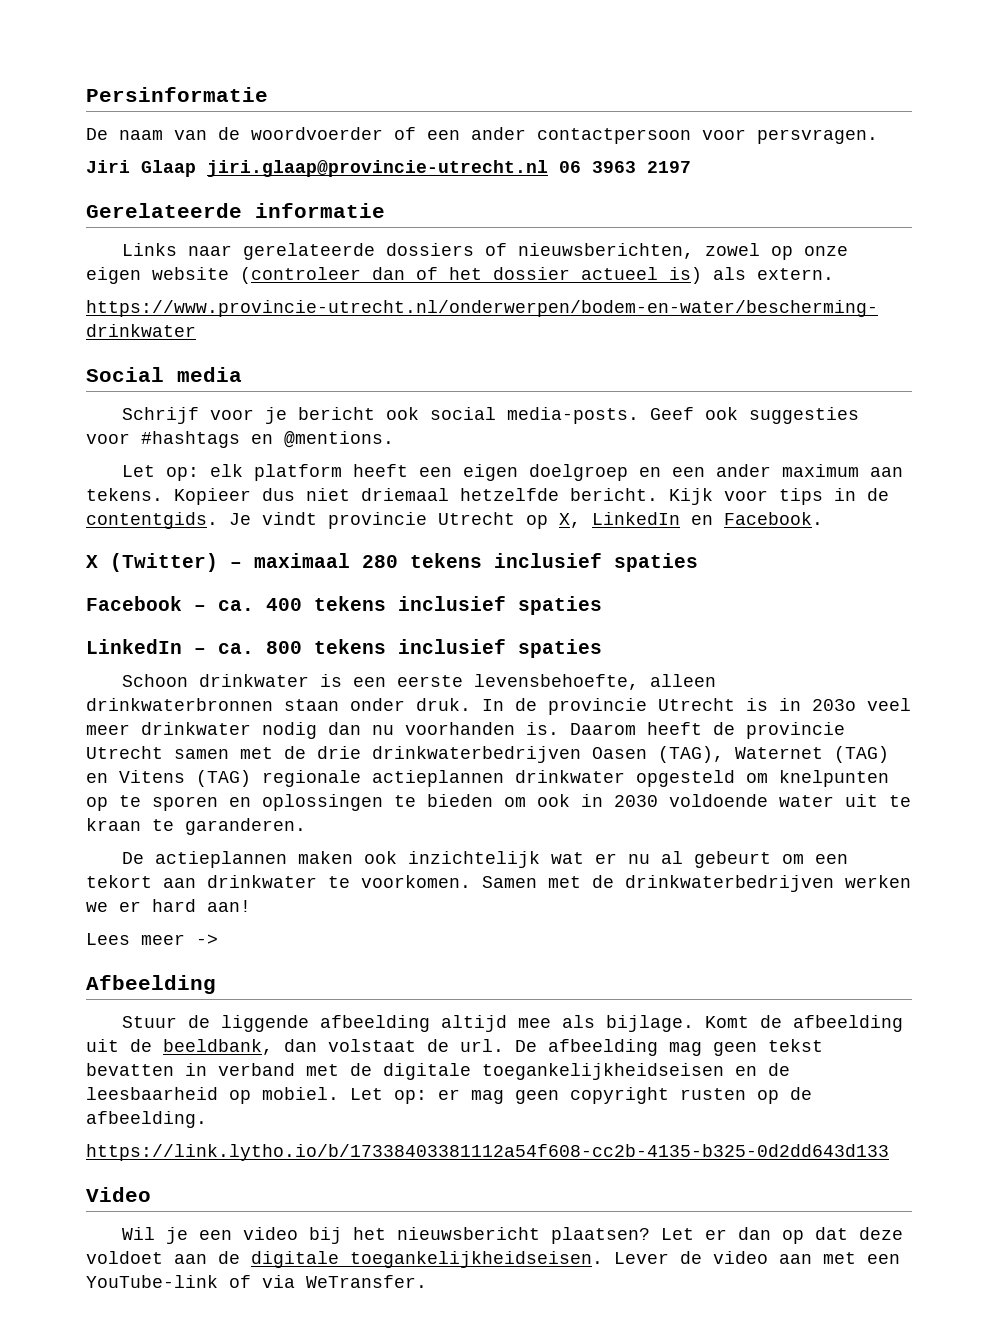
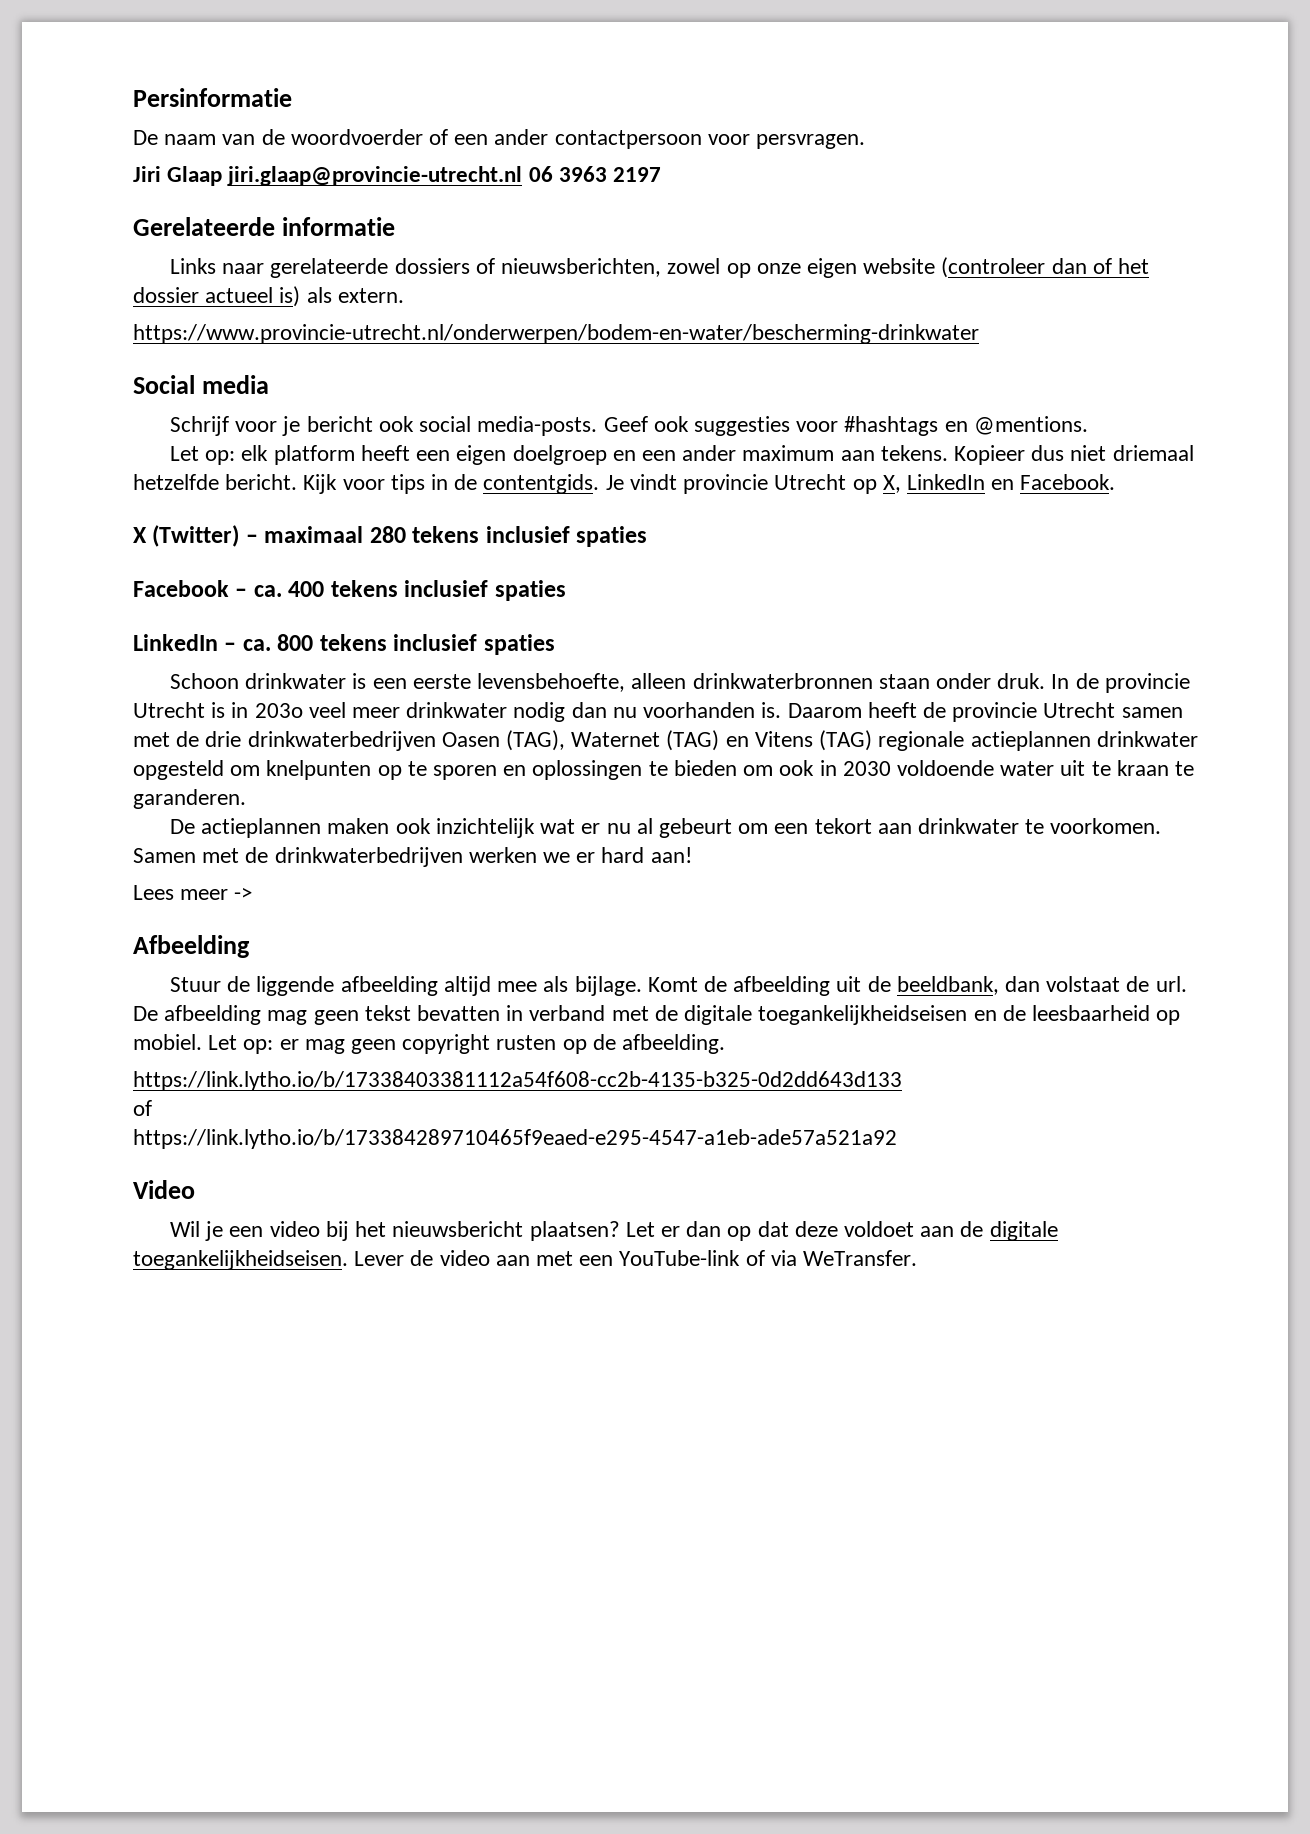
(889, 1152) none -> [133,1100,152,1116] [133,1129,897,1149] // of // https://link.lytho.io/b/173384289710465f9eaed-e295-4547-a1eb-ade57a521a92

